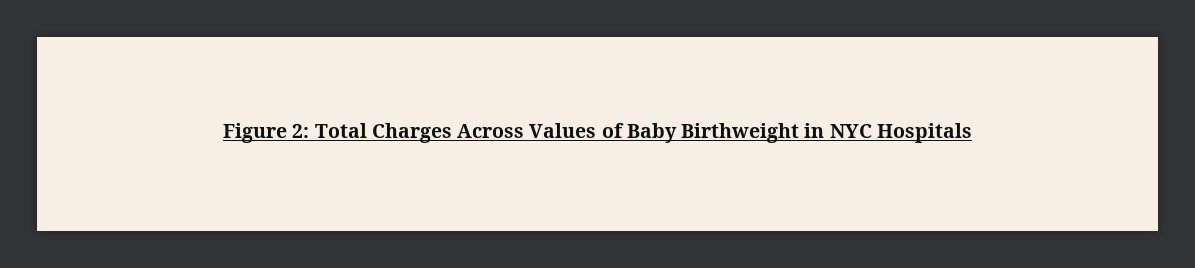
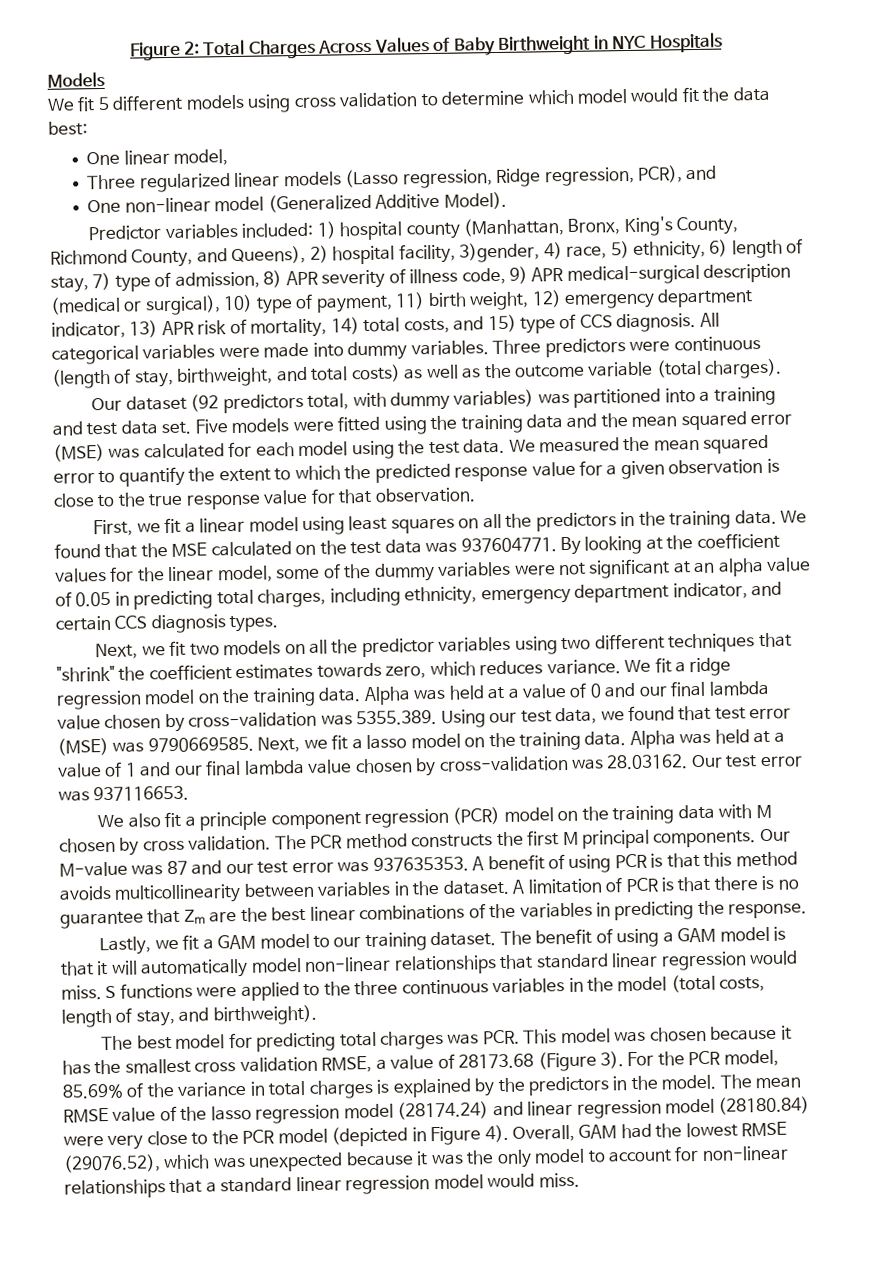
(972, 133) none -> [47,71,105,88] [47,86,770,113] [48,121,88,136] [86,149,229,166] [87,165,718,193] [87,191,507,214] [88,216,740,241] [50,238,804,268] [50,263,792,293] [50,288,754,316] [51,312,720,339] [51,336,761,365] [51,358,783,389] [91,386,776,414] [52,411,793,436] [53,434,770,462] [53,458,780,487] [53,487,476,510] [93,509,807,537] [54,532,780,559] [55,557,812,583] [55,581,783,610] [55,614,279,634] [95,632,792,660] [56,657,732,682] [56,680,770,710] [57,705,792,733] [57,729,785,756] [57,754,803,778] [58,785,190,802] [97,804,772,831] [59,828,791,856] [59,851,798,877] [59,875,799,904] [60,900,808,929] [99,926,786,956] [60,950,798,979] [61,974,766,1001] [61,1004,317,1028] [101,1025,792,1052] [62,1049,779,1075] [62,1074,802,1099] [63,1096,811,1124] [63,1121,788,1151] [63,1145,789,1173] [64,1172,580,1199] // Models // We fit 5 different models using cross validation to determine which model would fit the data best: // One linear model, // Three regularized linear models (Lasso regression, Ridge regression, PCR), and // One non-linear model (Generalized Additive Model). // Predictor variables included: 1) hospital county (Manhattan, Bronx, King's County, Richmond County, and Queens), 2) hospital facility, 3)gender, 4) race, 5) ethnicity, 6) length of stay, 7) type of admission, 8) APR severity of illness code, 9) APR medical-surgical description (medical or surgical), 10) type of payment, 11) birth weight, 12) emergency department indicator, 13) APR risk of mortality, 14) total costs, and 15) type of CCS diagnosis. All categorical variables were made into dummy variables. Three predictors were continuous (length of stay, birthweight, and total costs) as well as the outcome variable (total charges). // Our dataset (92 predictors total, with dummy variables) was partitioned into a training and test data set. Five models were fitted using the training data and the mean squared error (MSE) was calculated for each model using the test data. We measured the mean squared error to quantify the extent to which the predicted response value for a given observation is close to the true response value for that observation. // First, we fit a linear model using least squares on all the predictors in the training data. We found that the MSE calculated on the test data was 937604771. By looking at the coefficient values for the linear model, some of the dummy variables were not significant at an alpha value of 0.05 in predicting total charges, including ethnicity, emergency department indicator, and certain CCS diagnosis types. // Next, we fit two models on all the predictor variables using two different techniques that "shrink" the coefficient estimates towards zero, which reduces variance. We fit a ridge regression model on the training data. Alpha was held at a value of 0 and our final lambda value chosen by cross-validation was 5355.389. Using our test data, we found that test error (MSE) was 9790669585. Next, we fit a lasso model on the training data. Alpha was held at a value of 1 and our final lambda value chosen by cross-validation was 28.03162. Our test error was 937116653. // We also fit a principle component regression (PCR) model on the training data with M chosen by cross validation. The PCR method constructs the first M principal components. Our M-value was 87 and our test error was 937635353. A benefit of using PCR is that this method avoids multicollinearity between variables in the dataset. A limitation of PCR is that there is no guarantee that Zm are the best linear combinations of the variables in predicting the response. // Lastly, we fit a GAM model to our training dataset. The benefit of using a GAM model is that it will automatically model non-linear relationships that standard linear regression would miss. S functions were applied to the three continuous variables in the model (total costs, length of stay, and birthweight). // The best model for predicting total charges was PCR. This model was chosen because it has the smallest cross validation RMSE, a value of 28173.68 (Figure 3). For the PCR model, 85.69% of the variance in total charges is explained by the predictors in the model. The mean RMSE value of the lasso regression model (28174.24) and linear regression model (28180.84) were very close to the PCR model (depicted in Figure 4). Overall, GAM had the lowest RMSE (29076.52), which was unexpected because it was the only model to account for non-linear relationships that a standard linear regression model would miss.

